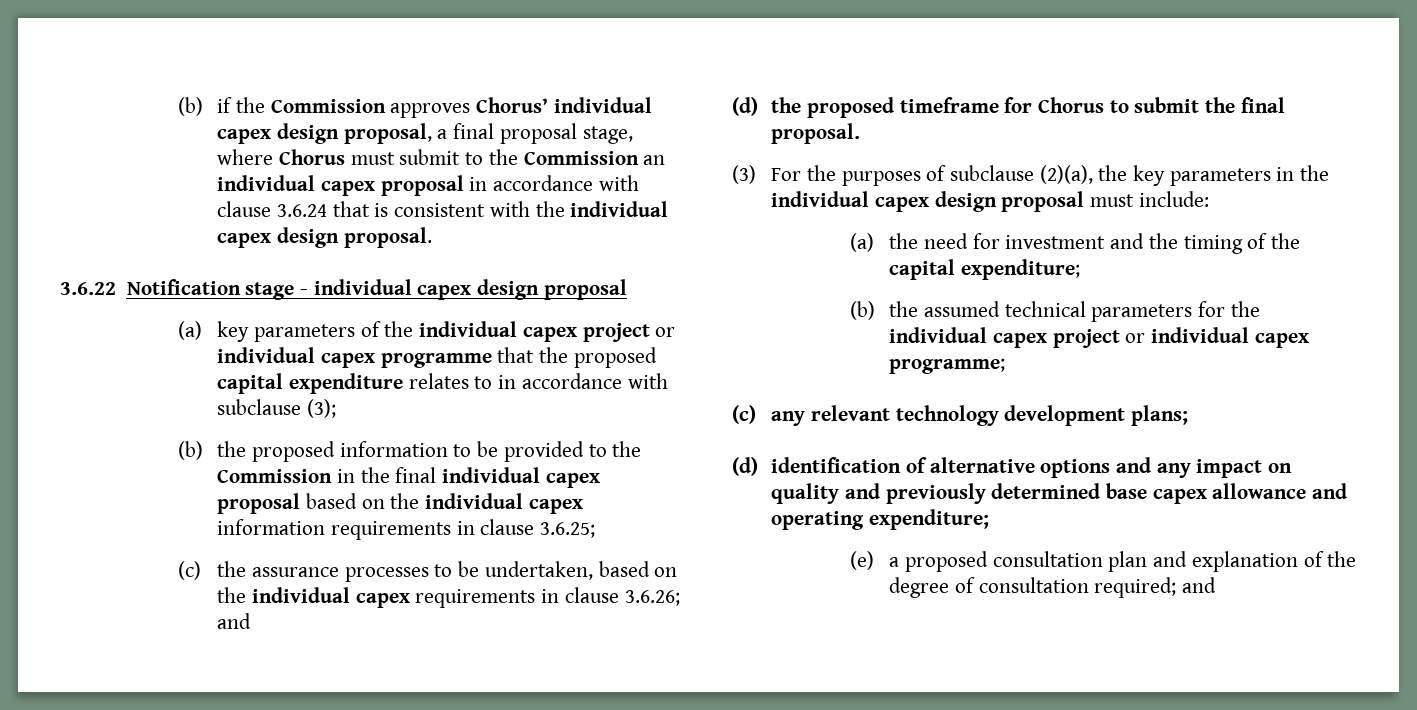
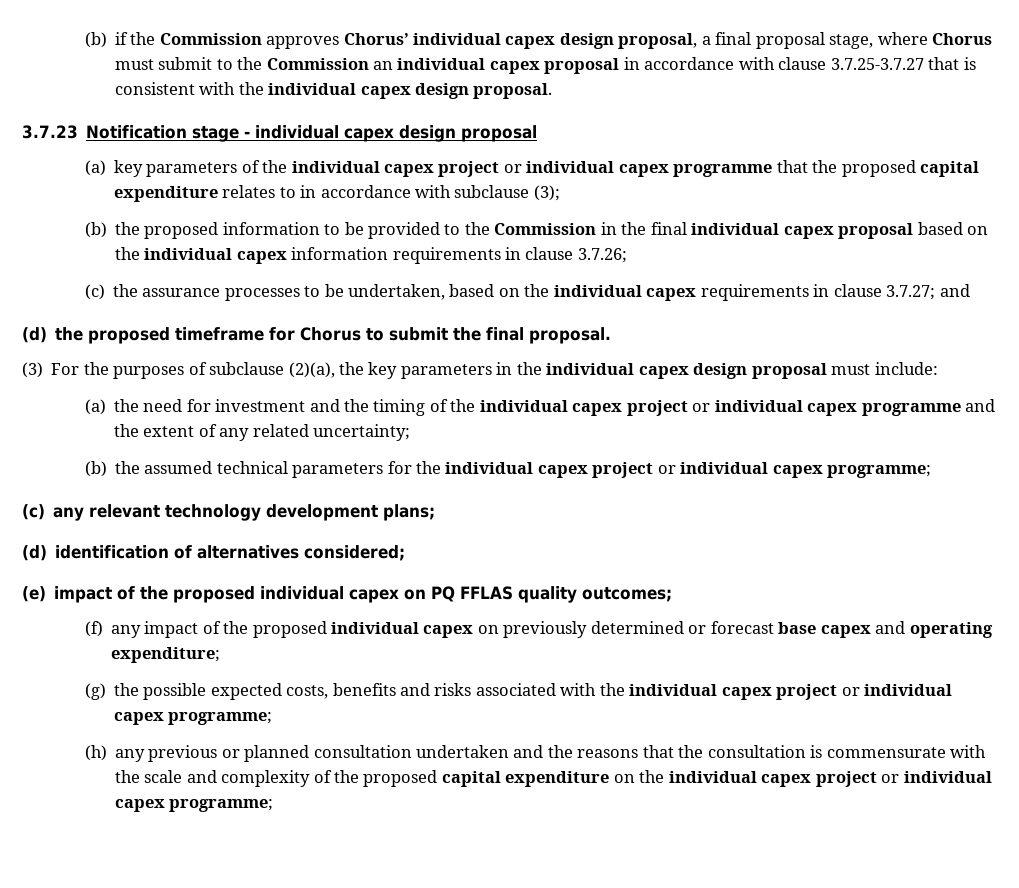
[277,204,328,217] 3.6.24 -> [830,58,924,70] 3.7.25-3.7.27
[60,282,116,295] 3.6.22 -> [22,125,78,139] 3.7.23
[540,522,596,538] 3.6.25; -> [577,248,627,263] 3.7.26;
[624,590,680,606] 3.6.26; -> [886,285,936,300] 3.7.27;
[889,259,1081,280] capital expenditure; -> [479,399,996,416] [113,424,411,441] individual capex project or individual capex programme and the extent of any related uncertainty;
[929,457,1293,478] [771,483,1101,504] alternative options and any impact on quality and previously determined -> [197,545,406,561] [22,586,673,603] [84,621,774,638] alternatives considered; // (e) impact of the proposed individual capex on PQ FFLAS quality outcomes; // (f) any impact of the proposed individual capex on previously determined or forecast
[1212,483,1307,499] allowance -> (871, 631) none
[850,551,1357,572] [889,577,1217,598] (e) a proposed consultation plan and explanation of the degree of consultation required; and -> [84,683,953,700] [113,712,273,725] [84,745,987,762] [114,770,992,787] [114,799,274,812] (g) the possible expected costs, benefits and risks associated with the individual capex project or individual capex programme; // (h) any previous or planned consultation undertaken and the reasons that the consultation is commensurate with the scale and complexity of the proposed capital expenditure on the individual capex project or individual capex programme;

